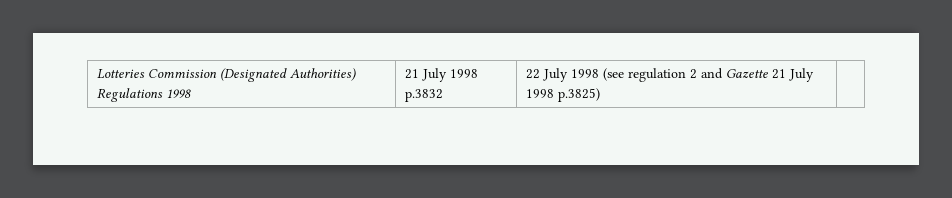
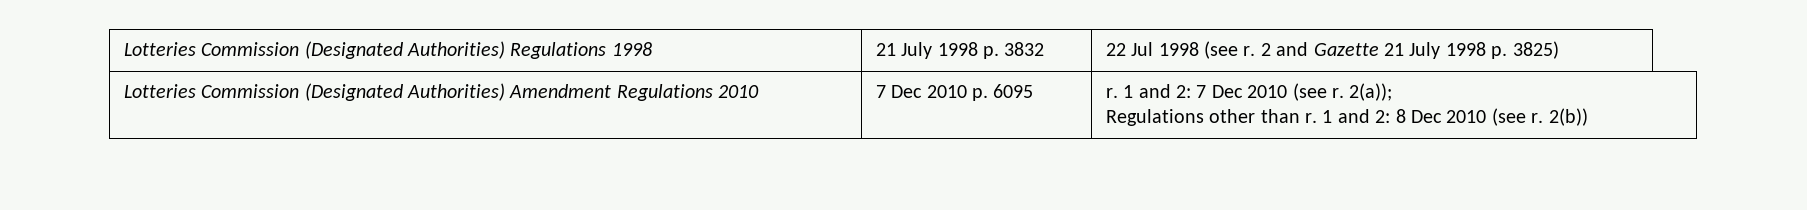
[404,89,443,102] p.3832 -> [983,42,1045,59] p. 3832
[542,68,568,82] July -> [1131,42,1154,56] Jul
[627,68,686,82] regulation -> [1243,46,1256,56] r.
[557,88,600,102] p.3825) | -> [1491,41,1559,59] [123,83,760,101] [875,84,1034,101] [1105,83,1393,101] [1105,108,1588,126] p. 3825) // Lotteries Commission (Designated Authorities) Amendment Regulations 2010 | 7 Dec 2010 p. 6095 | r. 1 and 2: 7 Dec 2010 (see r. 2(a)); // Regulations other than r. 1 and 2: 8 Dec 2010 (see r. 2(b))

